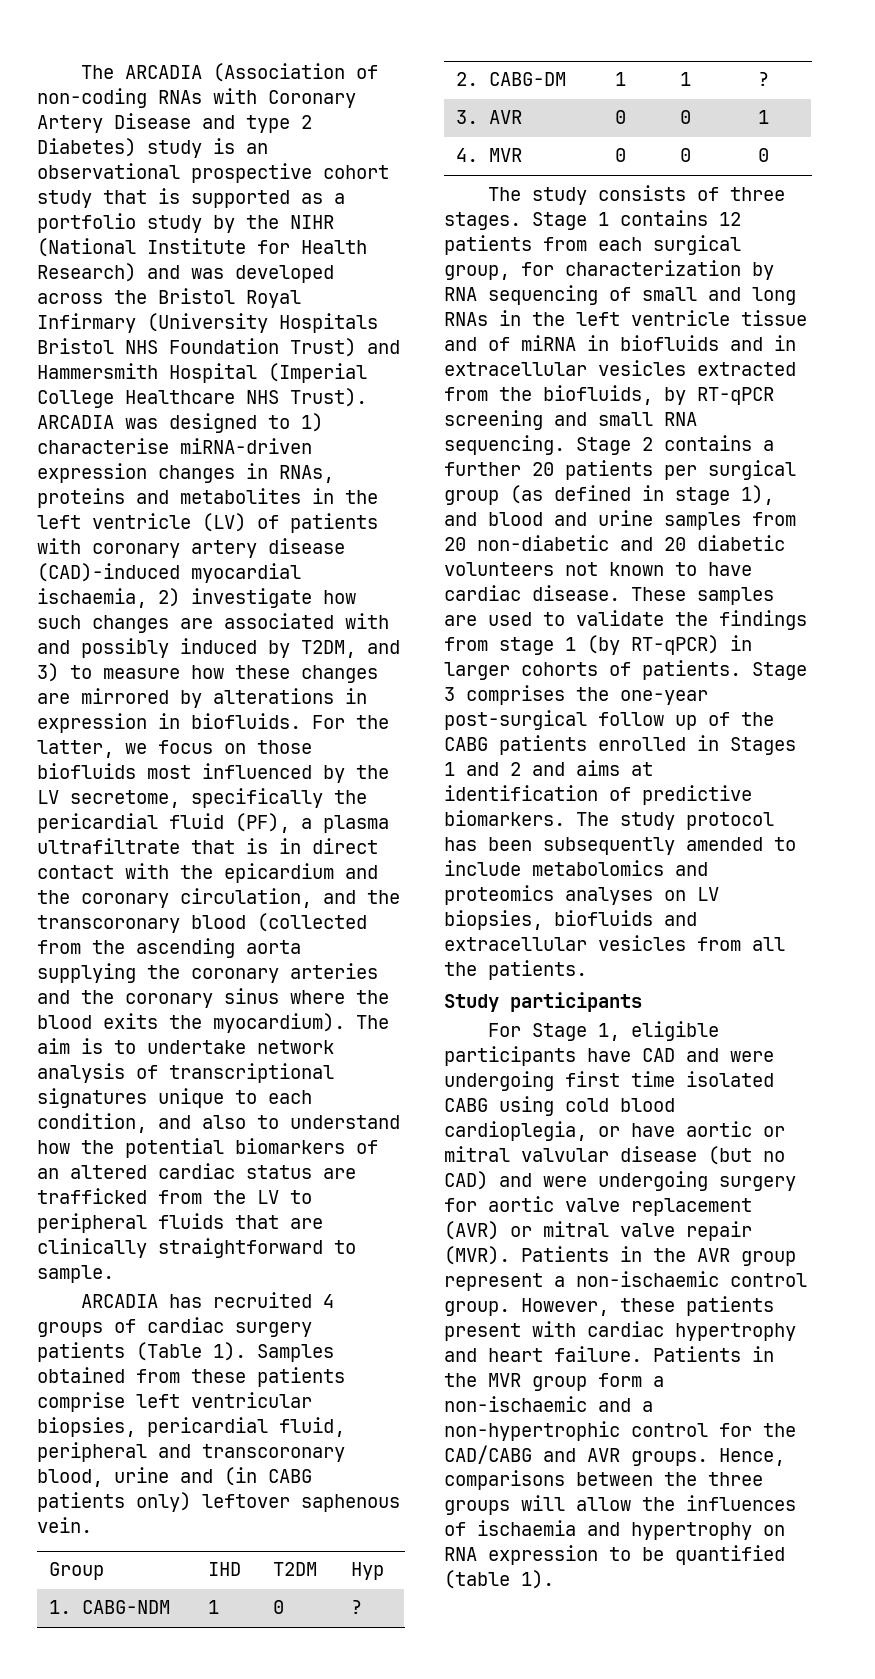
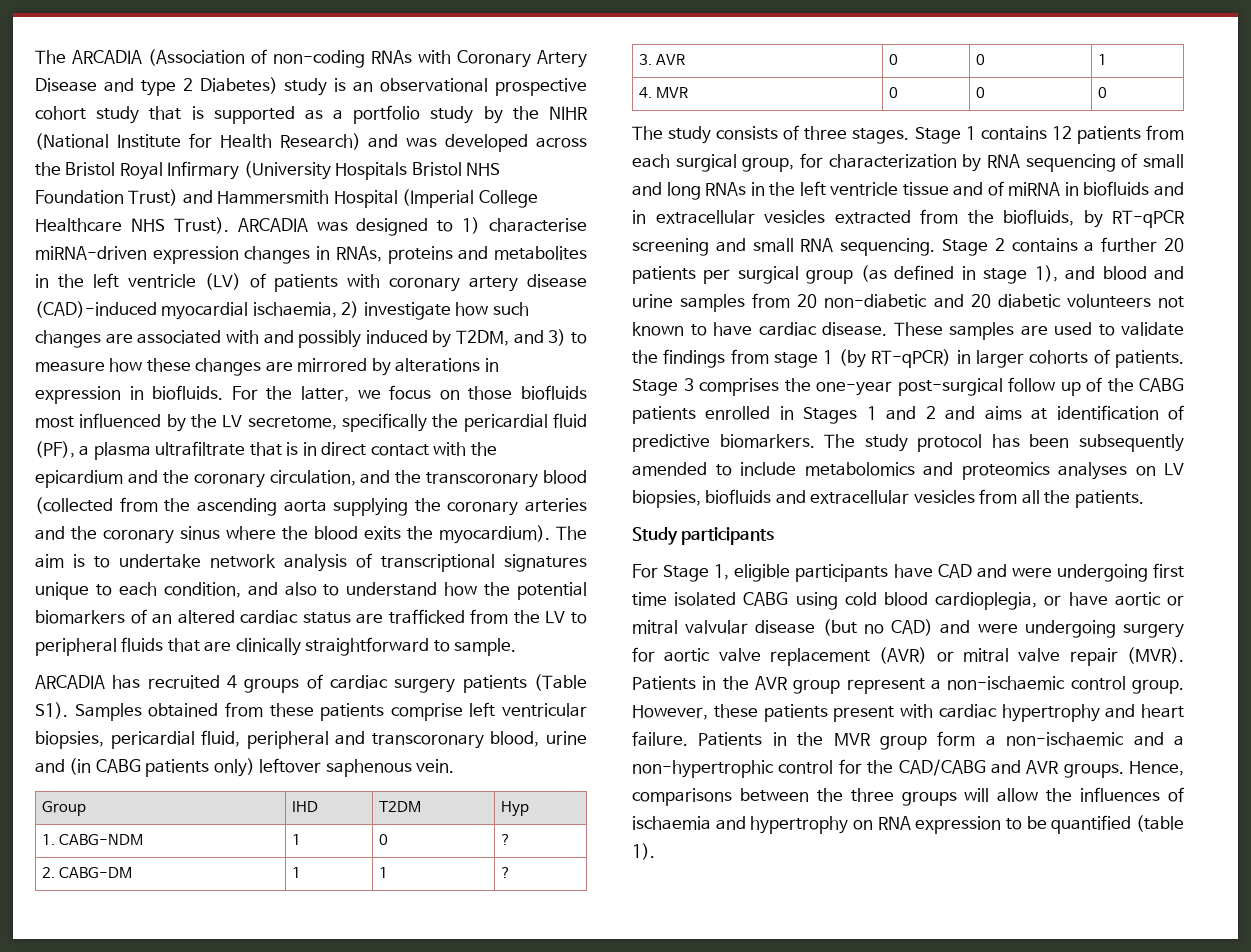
[213,1342,246,1361] 1). -> [35,702,68,719] S1).

